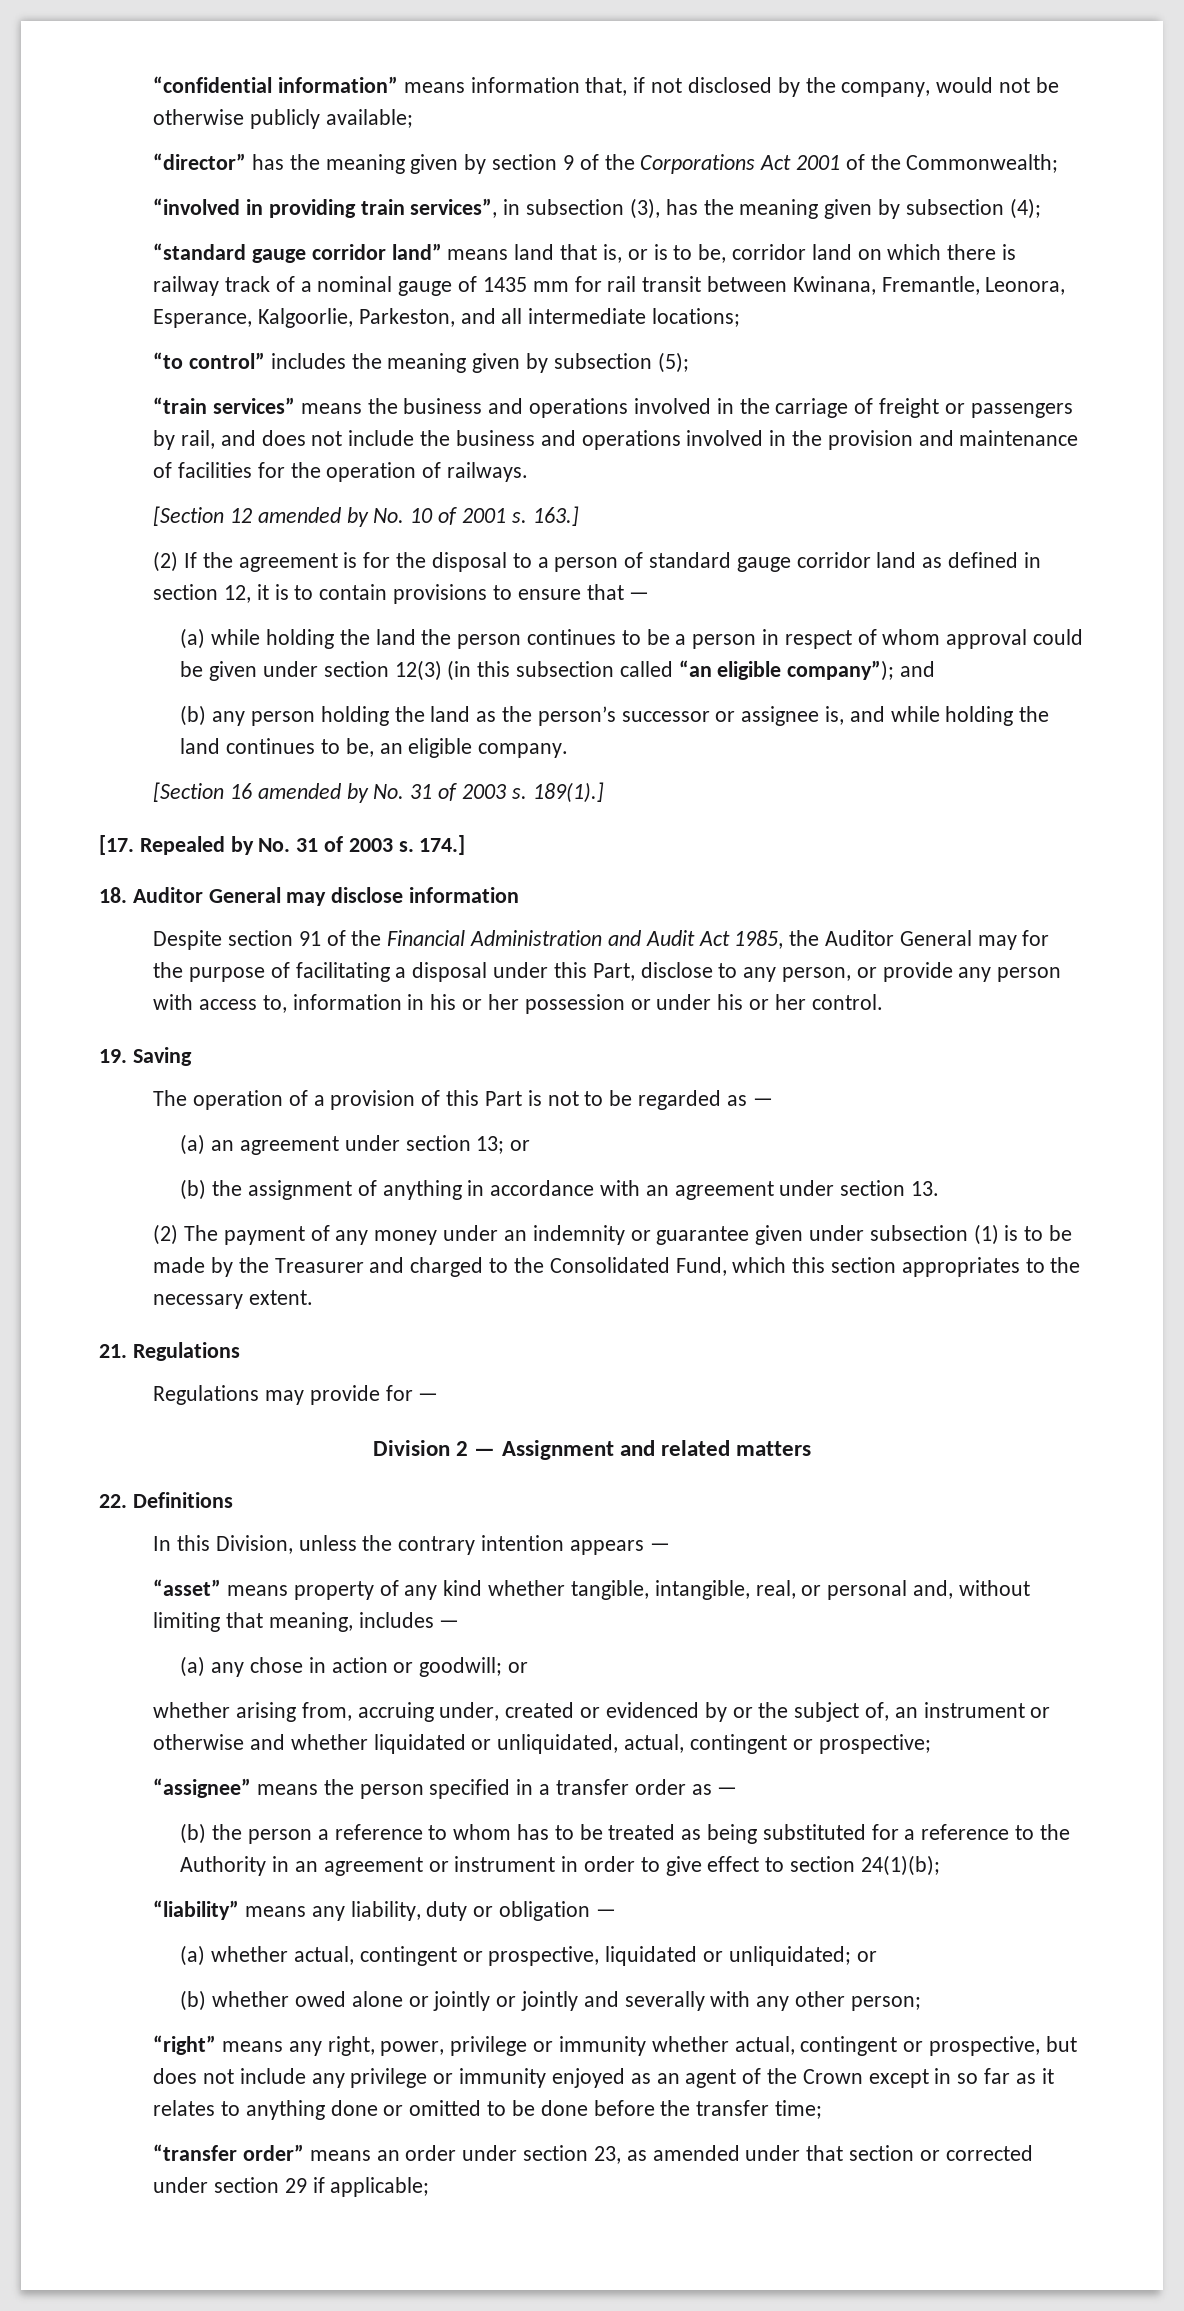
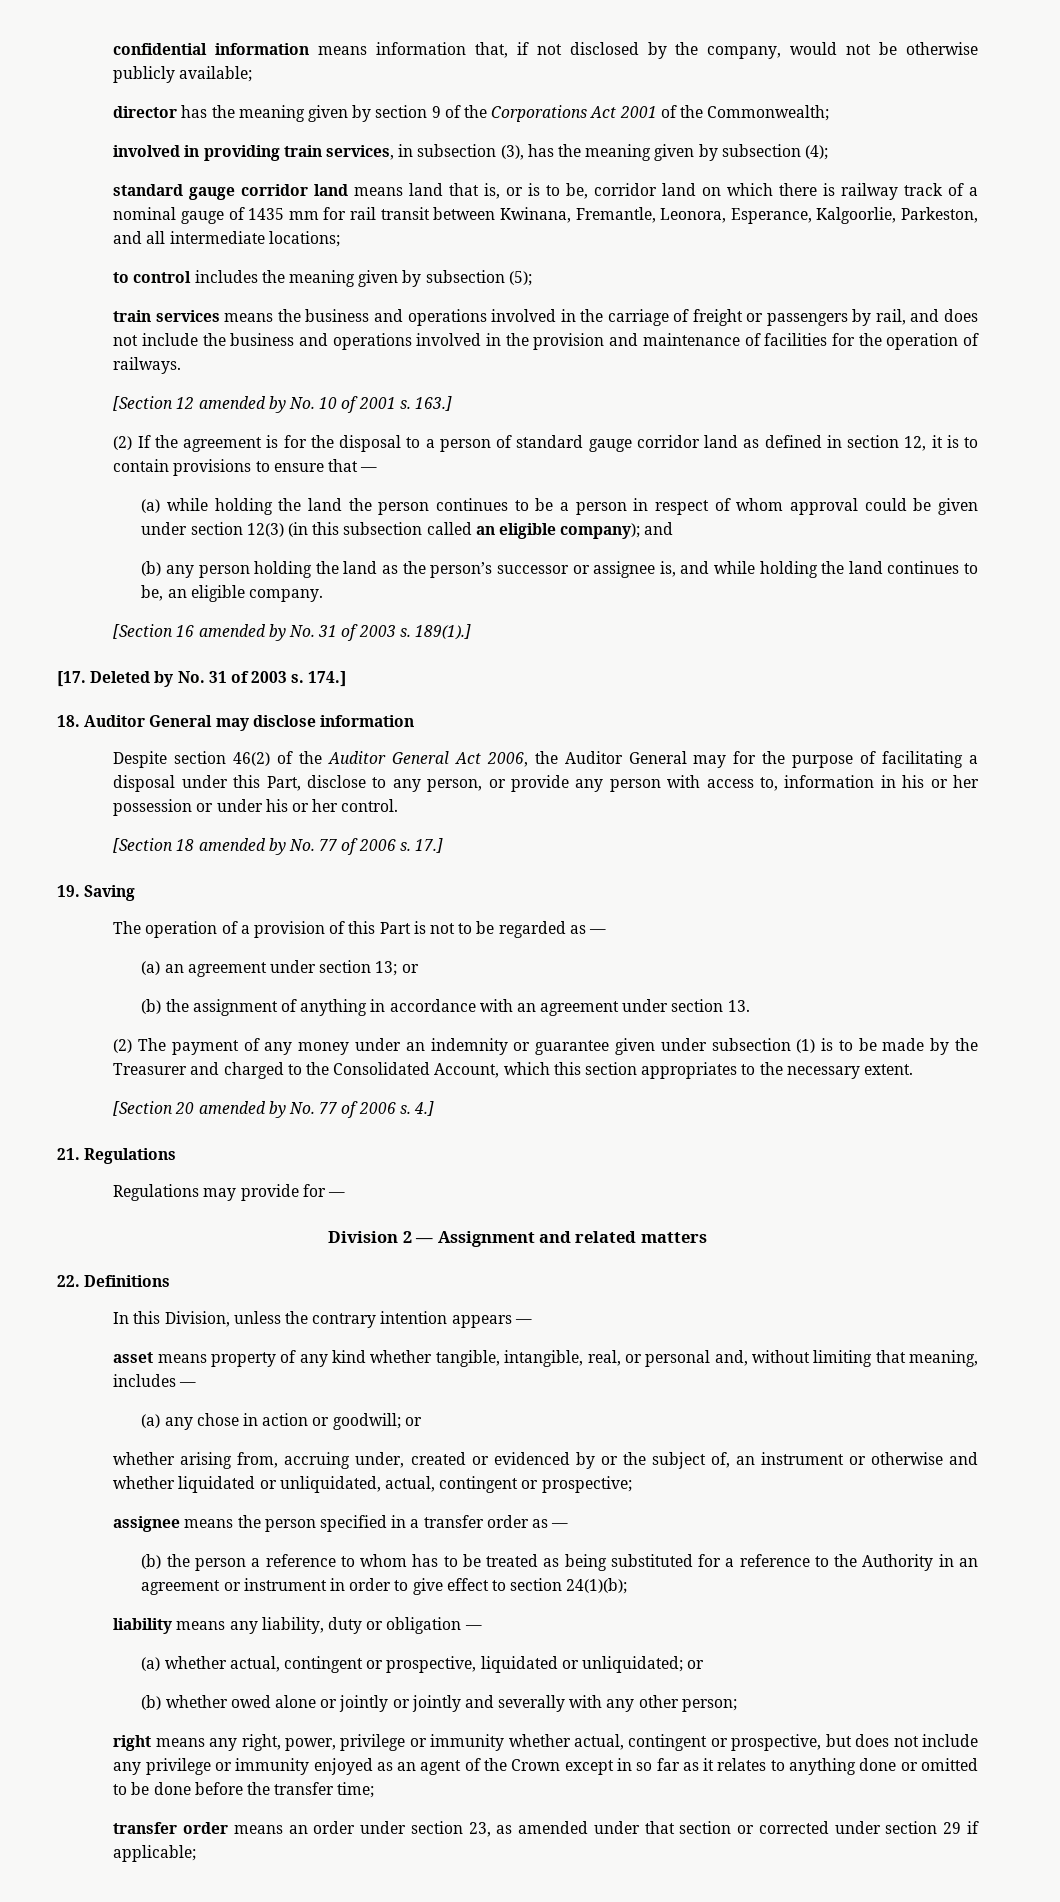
[153,76,399,93] “confidential information” -> [113,43,310,55] confidential information
[153,153,247,170] “director” -> [113,106,178,118] director
[153,198,241,215] “involved -> [113,145,181,157] involved
[410,198,498,218] services”, -> [326,145,395,160] services,
[153,243,442,263] “standard gauge corridor land” -> [113,184,349,200] standard gauge corridor land
[153,352,266,369] “to control” -> [113,271,192,283] to control
[153,397,296,414] “train services” -> [113,310,220,322] train services
[678,660,895,681] “an eligible company”); -> [475,523,641,539] an eligible company);
[139,836,225,855] Repealed -> [90,671,151,683] Deleted
[298,930,784,949] 91 of the Financial Administration and Audit Act 1985, -> [233,751,528,767] 46(2) of the Auditor General Act 2006,
(883, 1002) none -> [113,838,443,855] // [Section 18 amended by No. 77 of 2006 s. 17.]
[675,1257,727,1276] Fund, -> [434,1063,500,1078] Account,
(314, 1297) none -> [113,1101,434,1118] // [Section 20 amended by No. 77 of 2006 s. 4.]
[153,1579,222,1596] “asset” -> [113,1352,154,1363] asset
[153,1778,252,1798] “assignee” -> [113,1516,181,1532] assignee
[153,1900,240,1920] “liability” -> [113,1618,173,1634] liability
[153,2035,217,2055] “right” -> [113,1735,152,1751] right
[153,2144,305,2161] “transfer order” -> [113,1822,229,1834] transfer order

